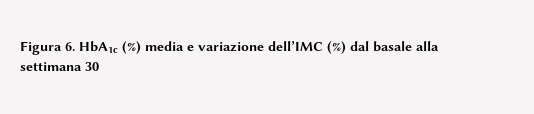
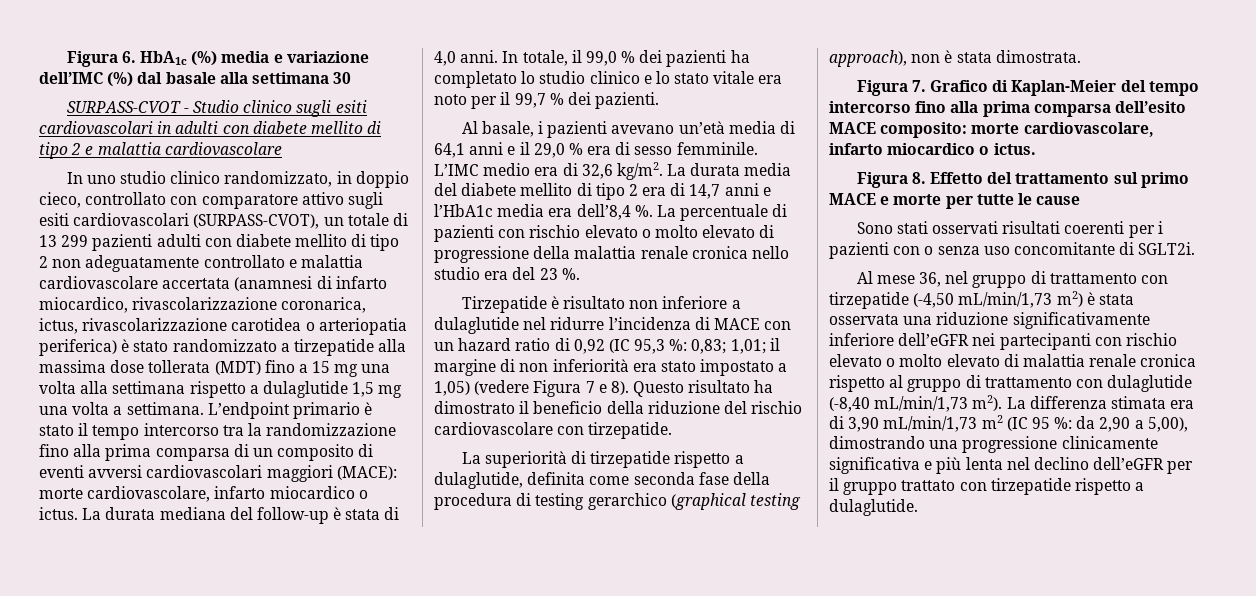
(99, 66) none -> [66,100,367,117] [39,121,382,135] [39,142,282,159] [66,171,409,188] [39,192,383,209] [39,213,408,229] [39,234,400,251] [39,255,363,272] [39,276,387,291] [39,297,367,313] [39,318,407,335] [39,339,407,356] [39,360,391,377] [39,381,403,398] [39,402,373,419] [39,423,397,440] [39,444,374,461] [39,465,397,482] [39,486,368,502] [39,507,400,524] [434,50,750,67] [434,71,783,88] [434,92,660,109] [461,121,795,138] [434,142,758,158] [434,162,792,180] [434,183,771,200] [434,204,788,221] [434,225,775,242] [434,246,789,263] [434,267,580,280] [461,296,741,313] [434,317,792,334] [434,338,780,354] [434,359,788,376] [434,380,774,397] [434,401,803,414] [434,422,673,439] [461,451,744,468] [434,472,770,489] [434,493,801,510] [829,50,1081,67] [856,80,1199,96] [829,101,1186,117] [829,122,1154,138] [829,143,1036,155] [856,172,1189,188] [829,193,1081,209] [856,221,1163,238] [829,242,1196,259] [856,271,1168,288] [829,291,1134,309] [829,312,1150,329] [829,333,1177,350] [829,354,1197,367] [829,375,1193,392] [829,395,1195,412] [829,415,1188,432] [829,436,1158,453] [829,457,1194,474] [829,478,1145,495] [829,499,918,516] // SURPASS-CVOT - Studio clinico sugli esiti cardiovascolari in adulti con diabete mellito di tipo 2 e malattia cardiovascolare // In uno studio clinico randomizzato, in doppio cieco, controllato con comparatore attivo sugli esiti cardiovascolari (SURPASS-CVOT), un totale di 13 299 pazienti adulti con diabete mellito di tipo 2 non adeguatamente controllato e malattia cardiovascolare accertata (anamnesi di infarto miocardico, rivascolarizzazione coronarica, ictus, rivascolarizzazione carotidea o arteriopatia periferica) è stato randomizzato a tirzepatide alla massima dose tollerata (MDT) fino a 15 mg una volta alla settimana rispetto a dulaglutide 1,5 mg una volta a settimana. L’endpoint primario è stato il tempo intercorso tra la randomizzazione fino alla prima comparsa di un composito di eventi avversi cardiovascolari maggiori (MACE): morte cardiovascolare, infarto miocardico o ictus. La durata mediana del follow-up è stata di 4,0 anni. In totale, il 99,0 % dei pazienti ha completato lo studio clinico e lo stato vitale era noto per il 99,7 % dei pazienti. // Al basale, i pazienti avevano un’età media di 64,1 anni e il 29,0 % era di sesso femminile. L’IMC medio era di 32,6 kg/m2. La durata media del diabete mellito di tipo 2 era di 14,7 anni e l’HbA1c media era dell’8,4 %. La percentuale di pazienti con rischio elevato o molto elevato di progressione della malattia renale cronica nello studio era del 23 %. // Tirzepatide è risultato non inferiore a dulaglutide nel ridurre l’incidenza di MACE con un hazard ratio di 0,92 (IC 95,3 %: 0,83; 1,01; il margine di non inferiorità era stato impostato a 1,05) (vedere Figura 7 e 8). Questo risultato ha dimostrato il beneficio della riduzione del rischio cardiovascolare con tirzepatide. // La superiorità di tirzepatide rispetto a dulaglutide, definita come seconda fase della procedura di testing gerarchico (graphical testing approach), non è stata dimostrata. // Figura 7. Grafico di Kaplan-Meier del tempo intercorso fino alla prima comparsa dell’esito MACE composito: morte cardiovascolare, infarto miocardico o ictus. // Figura 8. Effetto del trattamento sul primo MACE e morte per tutte le cause // Sono stati osservati risultati coerenti per i pazienti con o senza uso concomitante di SGLT2i. // Al mese 36, nel gruppo di trattamento con tirzepatide (-4,50 mL/min/1,73 m2) è stata osservata una riduzione significativamente inferiore dell’eGFR nei partecipanti con rischio elevato o molto elevato di malattia renale cronica rispetto al gruppo di trattamento con dulaglutide (-8,40 mL/min/1,73 m2). La differenza stimata era di 3,90 mL/min/1,73 m2 (IC 95 %: da 2,90 a 5,00), dimostrando una progressione clinicamente significativa e più lenta nel declino dell’eGFR per il gruppo trattato con tirzepatide rispetto a dulaglutide.

